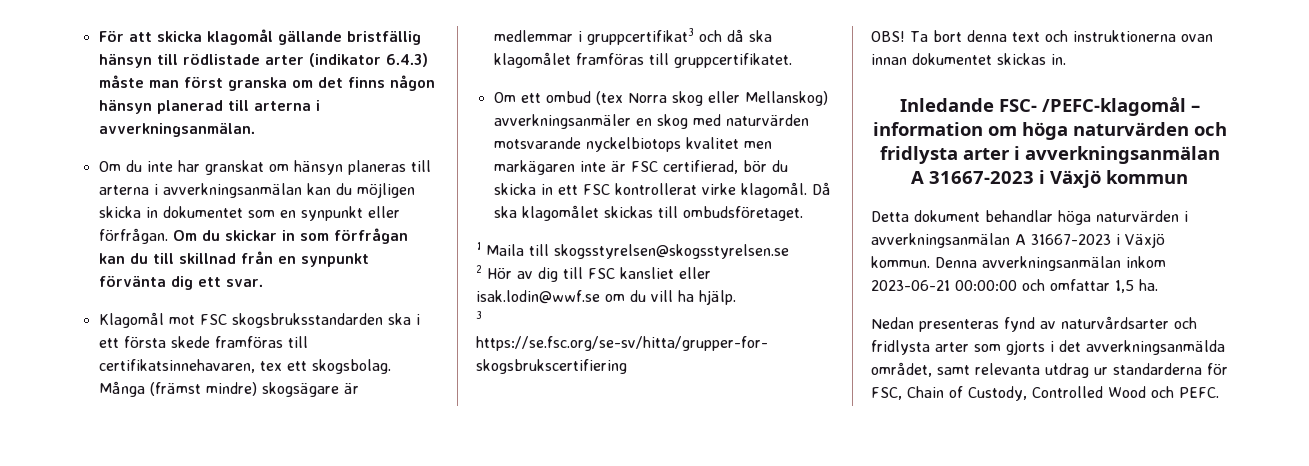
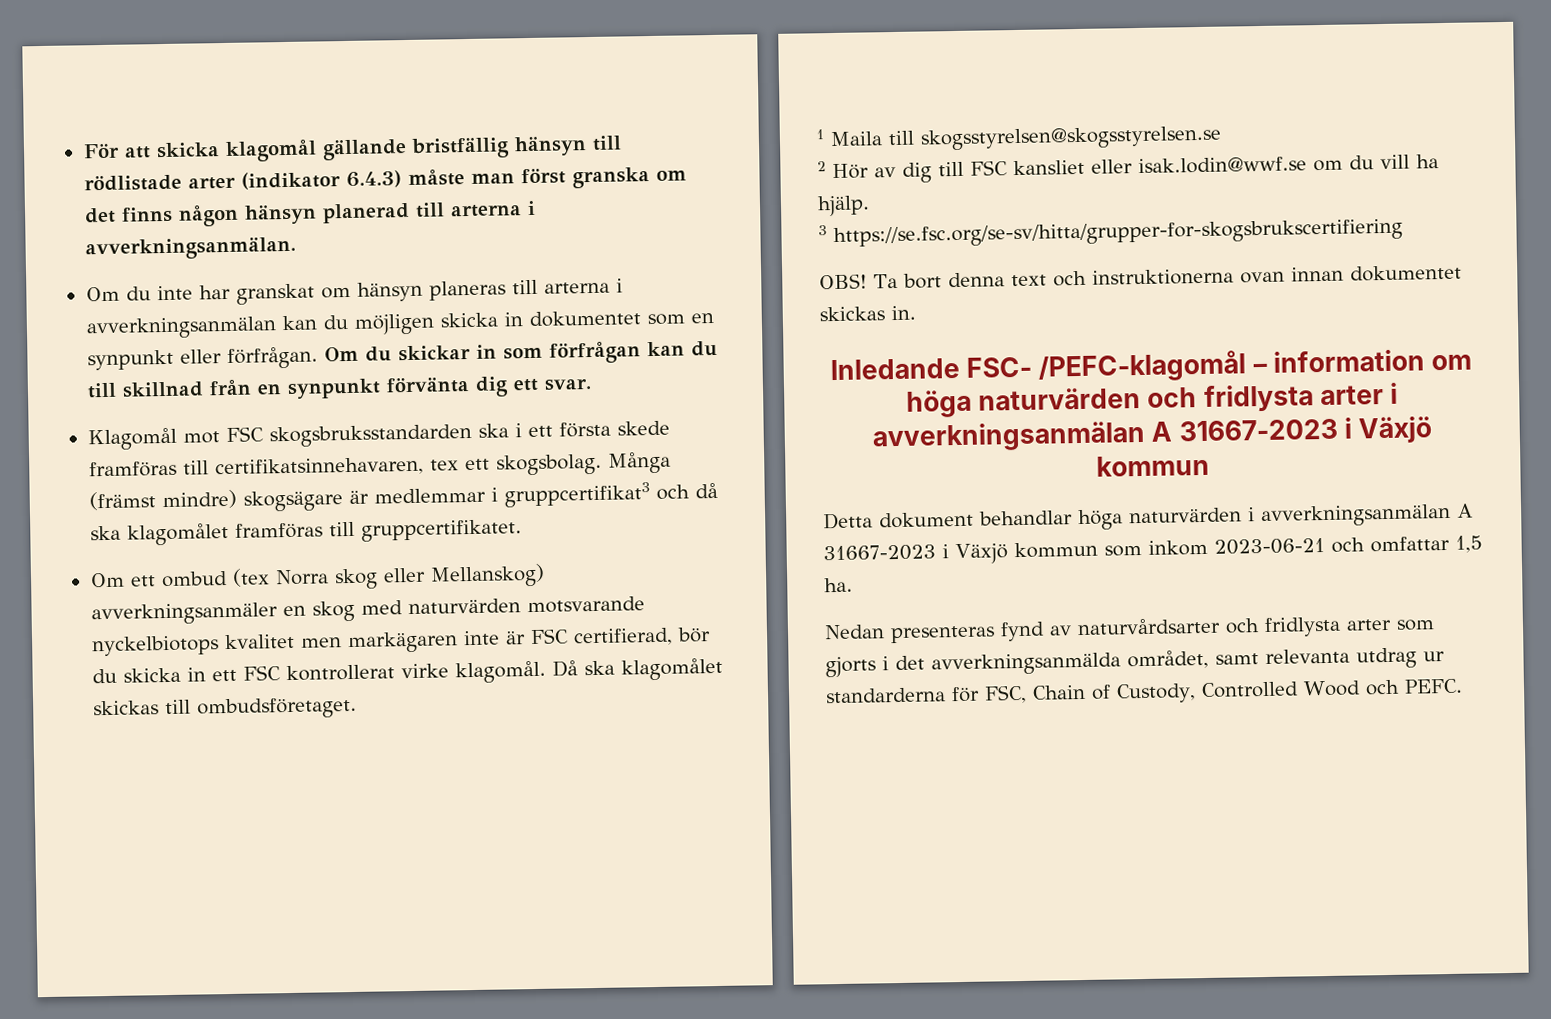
[871,256,1121,271] kommun. Denna avverkningsanmälan -> [1013,541,1142,559] kommun som
[955,280,1017,291] 00:00:00 -> (1325, 546) none

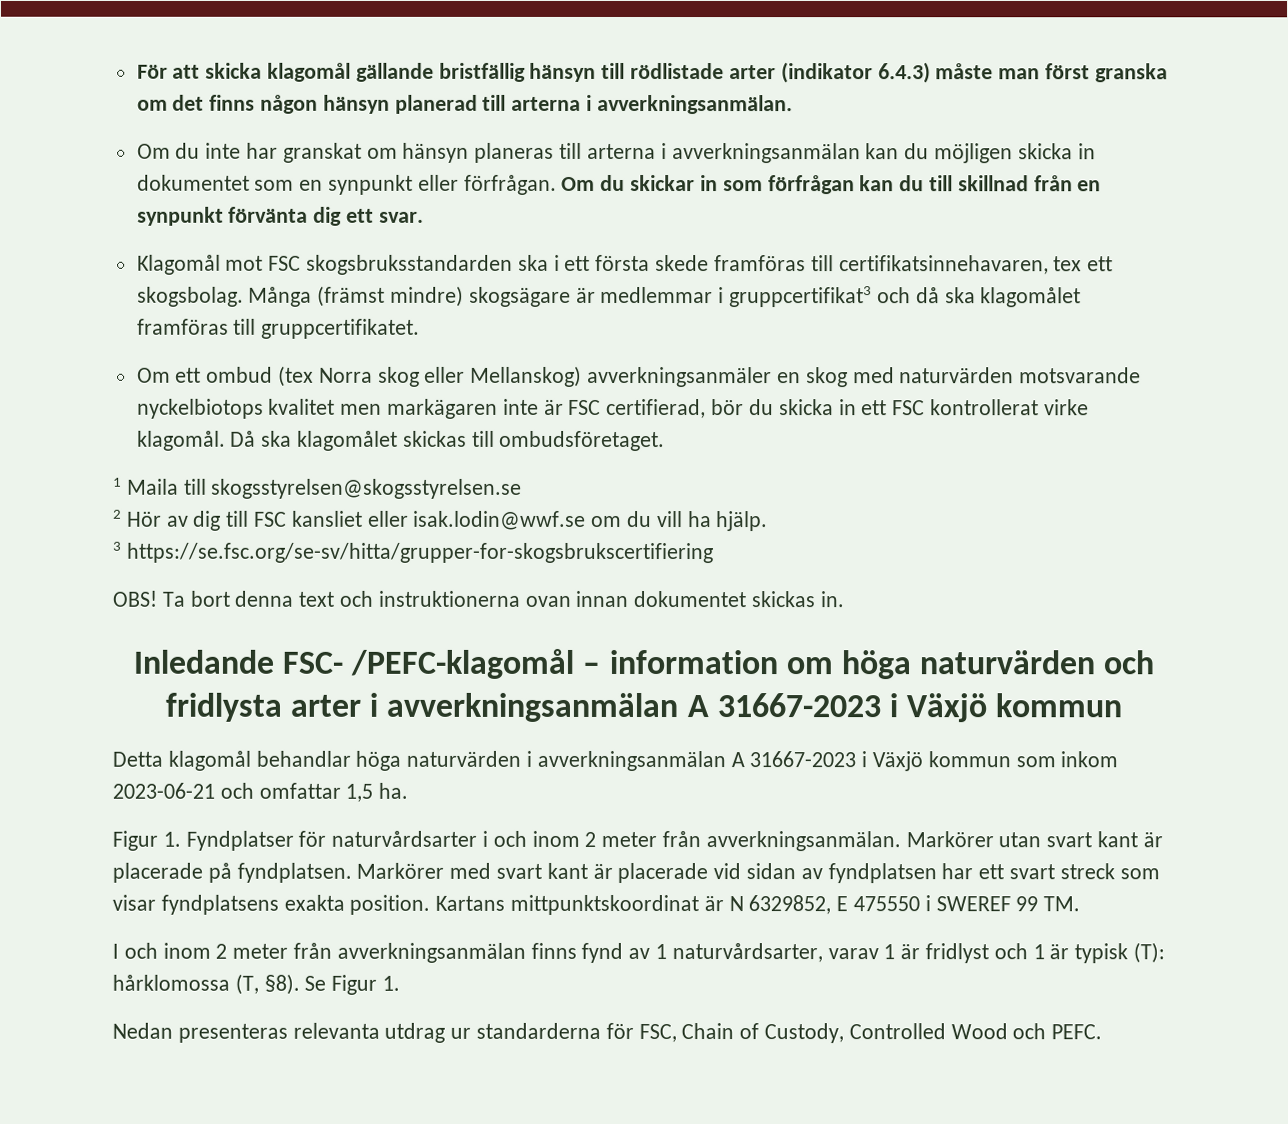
[879,511,974,529] dokument -> [167,750,251,771] klagomål
[824,616,1435,644] [825,649,1259,678] Nedan presenteras fynd av naturvårdsarter och fridlysta arter som gjorts i det avverkningsanmälda området, samt -> [112,830,1163,852] [112,862,1160,884] [112,894,1081,916] [112,942,1166,964] [112,973,401,995] [112,1022,288,1043] Figur 1. Fyndplatser för naturvårdsarter i och inom 2 meter från avverkningsanmälan. Markörer utan svart kant är placerade på fyndplatsen. Markörer med svart kant är placerade vid sidan av fyndplatsen har ett svart streck som visar fyndplatsens exakta position. Kartans mittpunktskoordinat är N 6329852, E 475550 i SWEREF 99 TM. // I och inom 2 meter från avverkningsanmälan finns fynd av 1 naturvårdsarter, varav 1 är fridlyst och 1 är typisk (T): hårklomossa (T, §8). Se Figur 1. // Nedan presenteras

